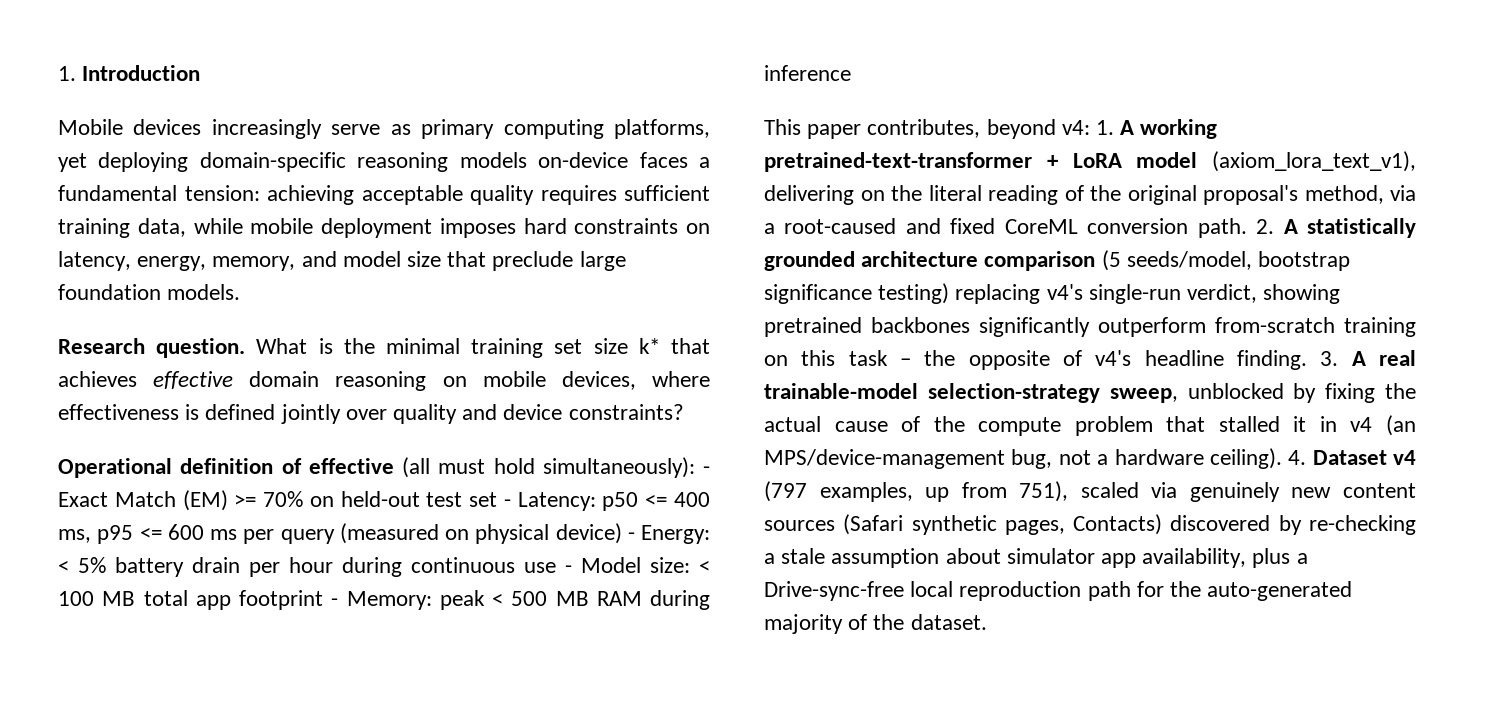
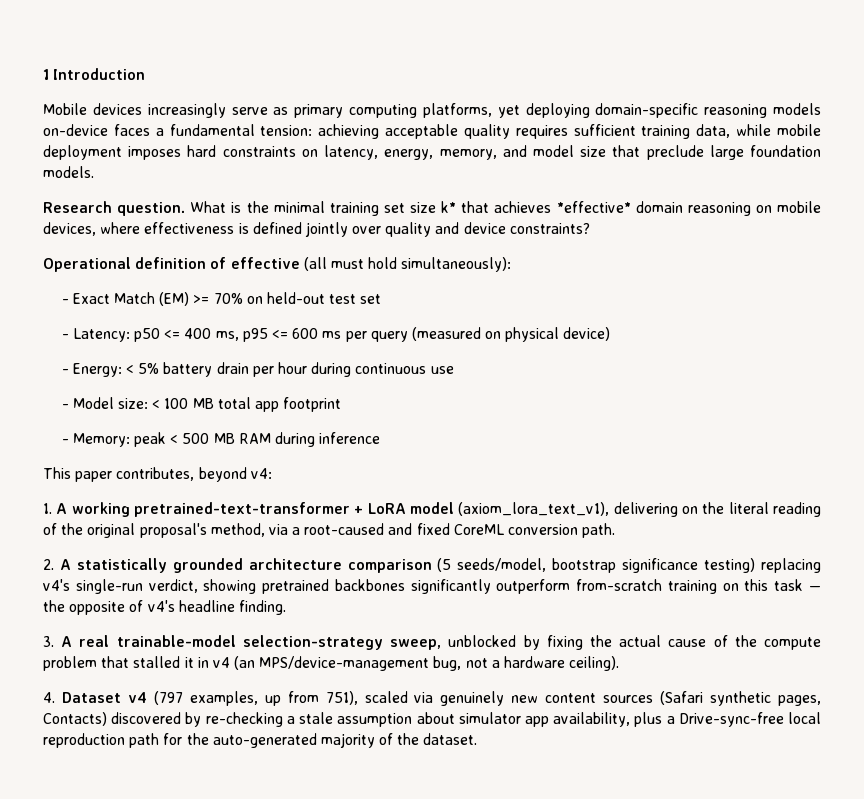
[58,66,76,81] 1. -> [43,69,49,80] 1
[153,371,234,389] effective -> [556,201,631,213] *effective*
(695, 467) none -> (512, 264) //
(498, 499) none -> (382, 299) //
(622, 533) none -> (611, 334) //
(556, 567) none -> (454, 370) //
(323, 600) none -> (342, 404) //
(1090, 127) none -> (272, 473) //
(1247, 228) none -> (616, 530) //
[900,358,911,366] – -> [808,586,821,591] —
(1307, 360) none -> (286, 607) //
(1282, 458) none -> (620, 663) //

